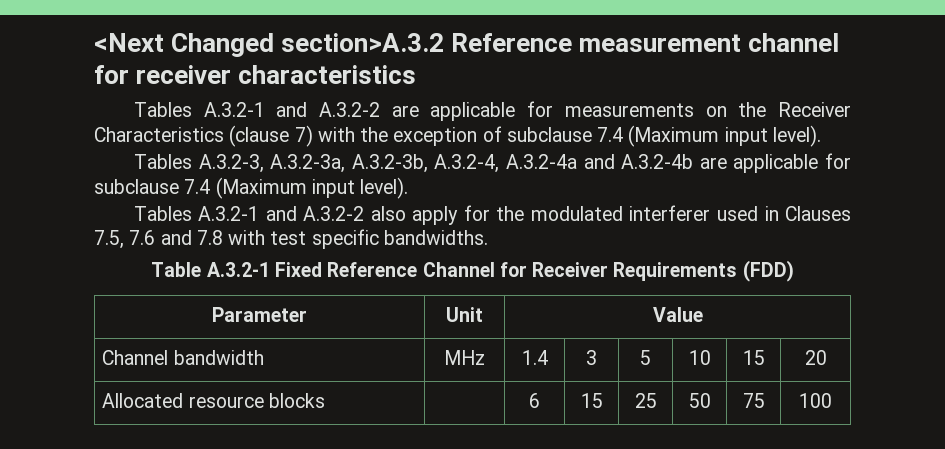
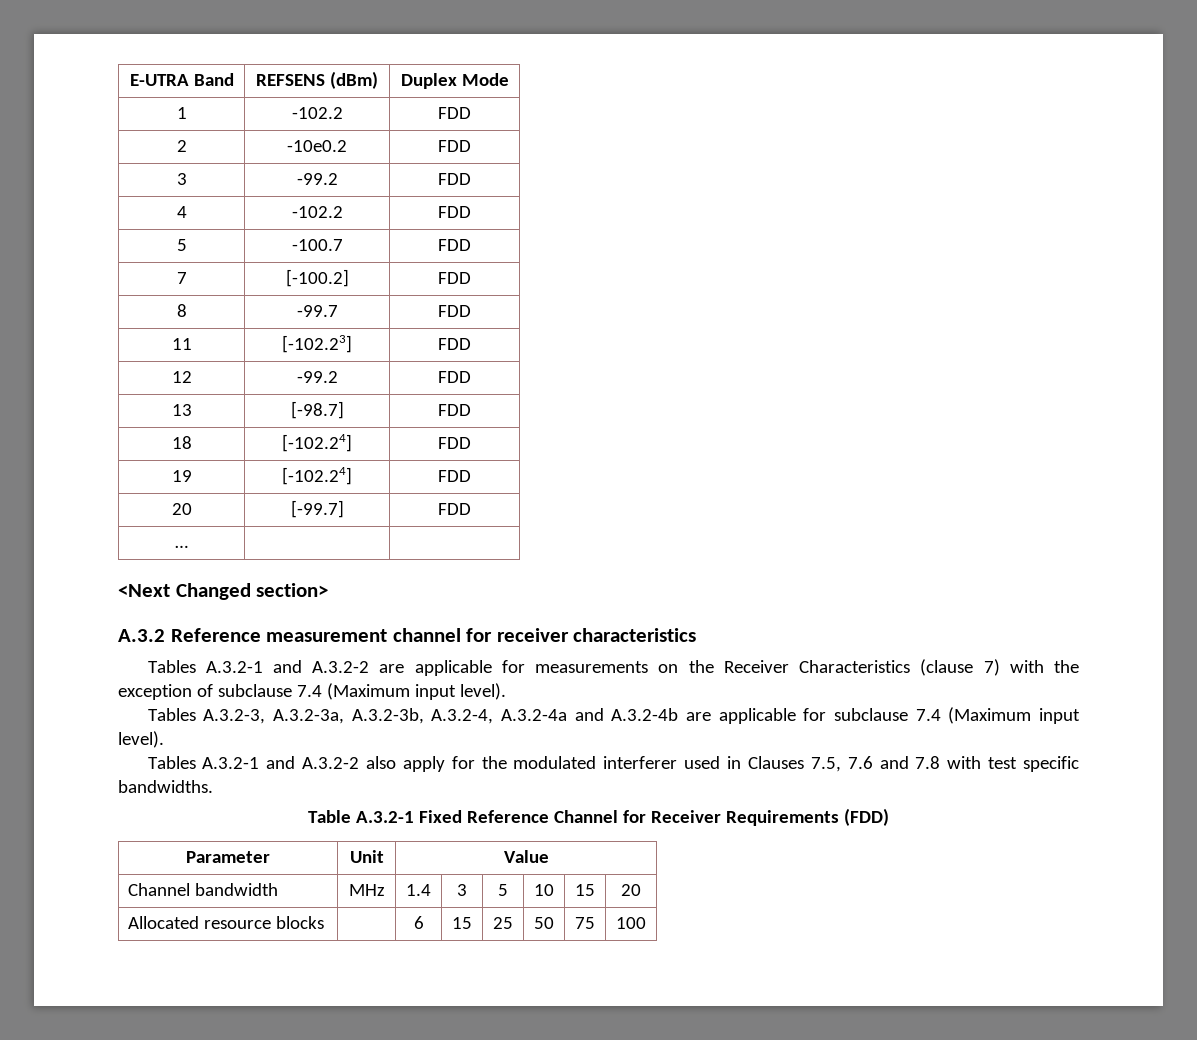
[94,33,445,57] <Next Changed section>A.3.2 -> [129,73,234,86] [256,71,378,89] [400,73,509,89] [176,107,187,119] [291,107,343,119] [438,107,471,119] [176,140,187,152] [287,140,347,152] [438,140,471,152] [176,173,187,185] [296,173,338,185] [438,173,471,185] [176,206,187,218] [291,206,343,218] [438,206,471,218] [176,239,187,251] [291,239,343,251] [438,239,471,251] [176,272,187,284] [285,269,349,287] [438,272,471,284] [176,304,187,317] [296,305,338,317] [438,305,471,317] [171,338,192,350] [282,335,352,353] [438,338,471,350] [171,371,192,383] [296,371,338,383] [438,371,471,383] [171,404,192,416] [290,401,344,419] [438,404,471,416] [171,436,192,449] [282,434,352,452] [438,437,471,449] [171,470,192,482] [282,467,352,485] [438,470,471,482] [171,503,192,515] [290,500,344,518] [438,503,471,515] [175,545,188,548] [118,583,329,600] [118,629,165,642] E-UTRA Band | REFSENS (dBm) | Duplex Mode // 1 | -102.2 | FDD // 2 | -10e0.2 | FDD // 3 | -99.2 | FDD // 4 | -102.2 | FDD // 5 | -100.7 | FDD // 7 | [-100.2] | FDD // 8 | -99.7 | FDD // 11 | [-102.23] | FDD // 12 | -99.2 | FDD // 13 | [-98.7] | FDD // 18 | [-102.24] | FDD // 19 | [-102.24] | FDD // 20 | [-99.7] | FDD // … | | // <Next Changed section> // A.3.2

